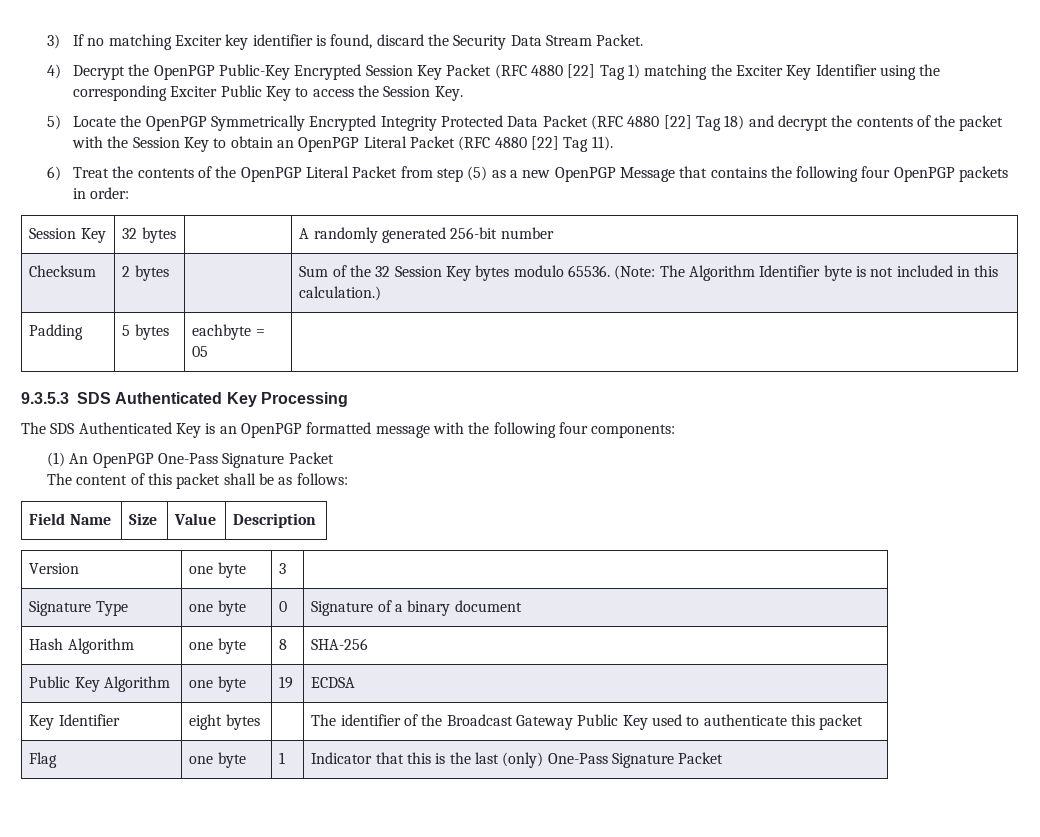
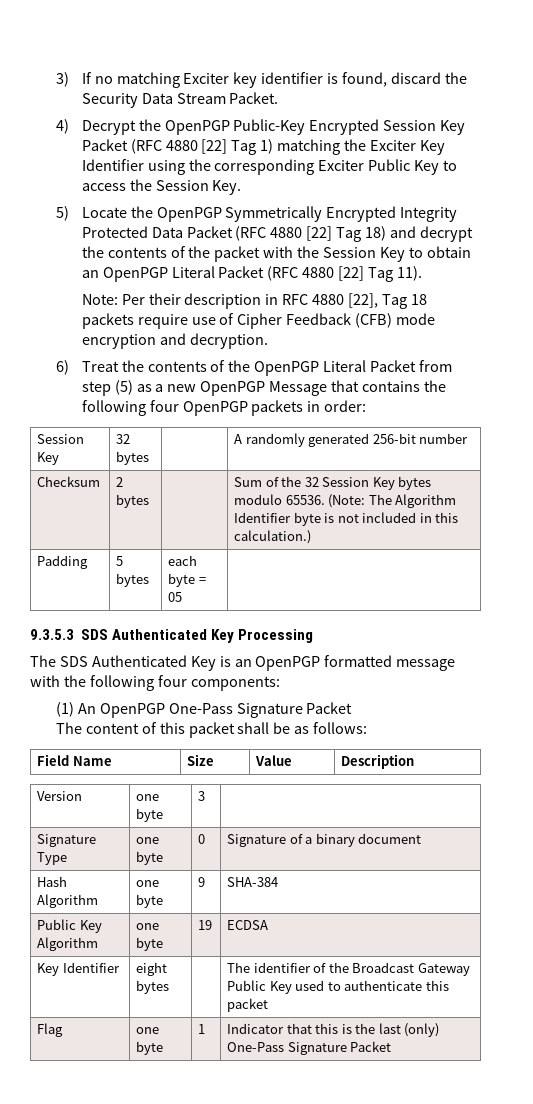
(613, 143) none -> [81,293,427,309] [81,313,436,329] [81,333,268,349] // Note: Per their description in RFC 4880 [22], Tag 18 packets require use of Cipher Feedback (CFB) mode encryption and decryption.
[192,324,252,340] eachbyte -> [167,555,197,566] [167,573,195,587] each byte
[279,639,288,650] [311,638,369,650] 8 | SHA-256 -> [197,877,205,887] [226,877,278,887] 9 | SHA-384

